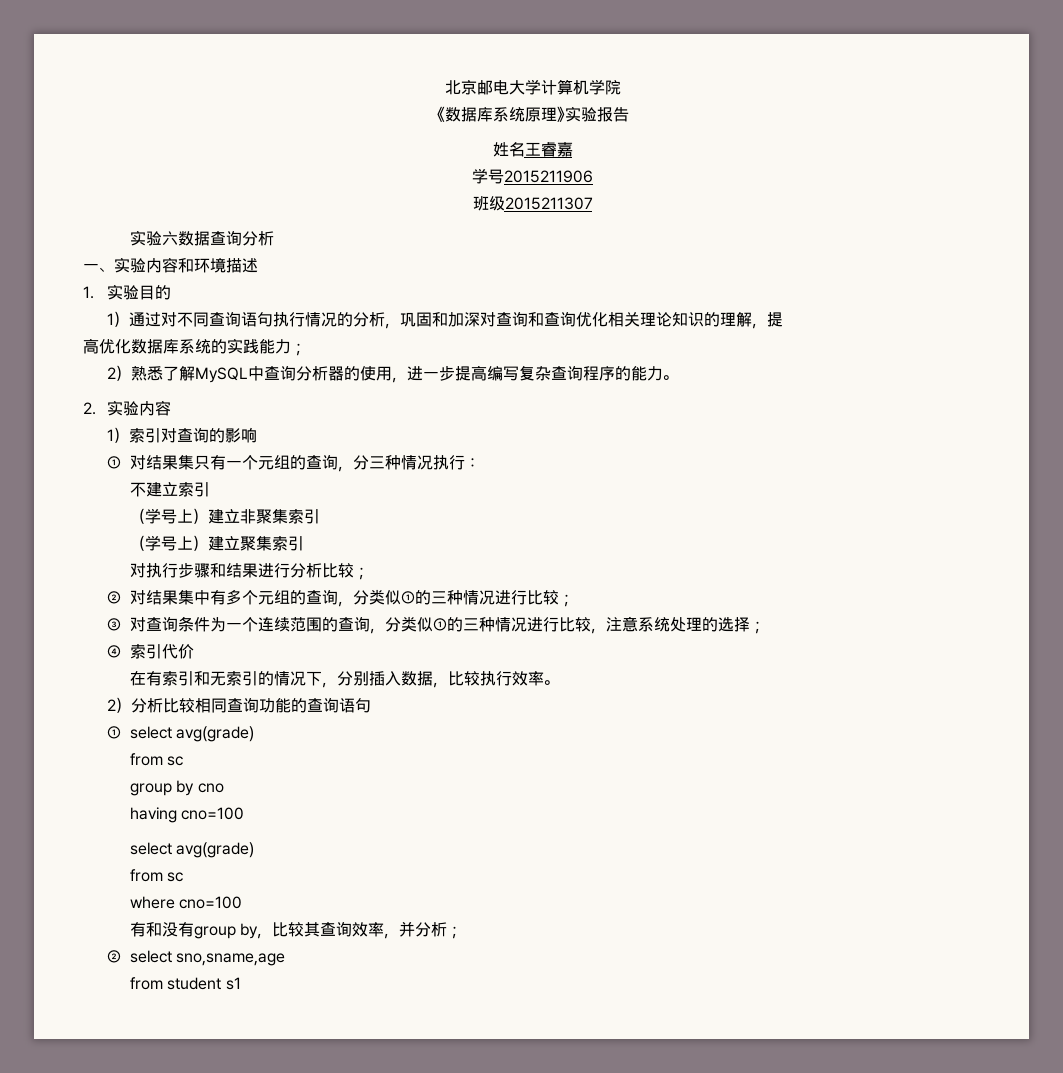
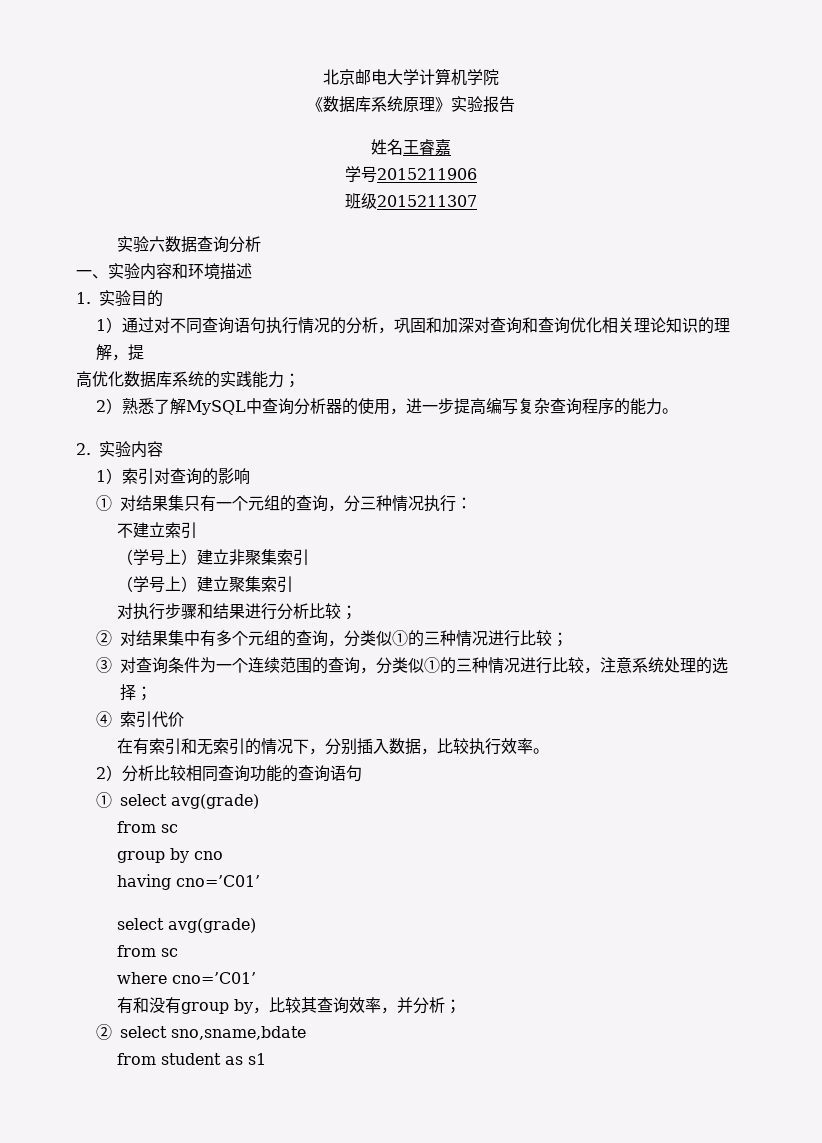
[181,807,245,820] cno=100 -> [175,875,260,887] cno=’C01’
[179,896,243,909] cno=100 -> [171,972,256,984] cno=’C01’
[176,953,286,966] sno,sname,age -> [171,1026,307,1040] sno,sname,bdate
(222, 983) none -> [224,1056,243,1065] as

